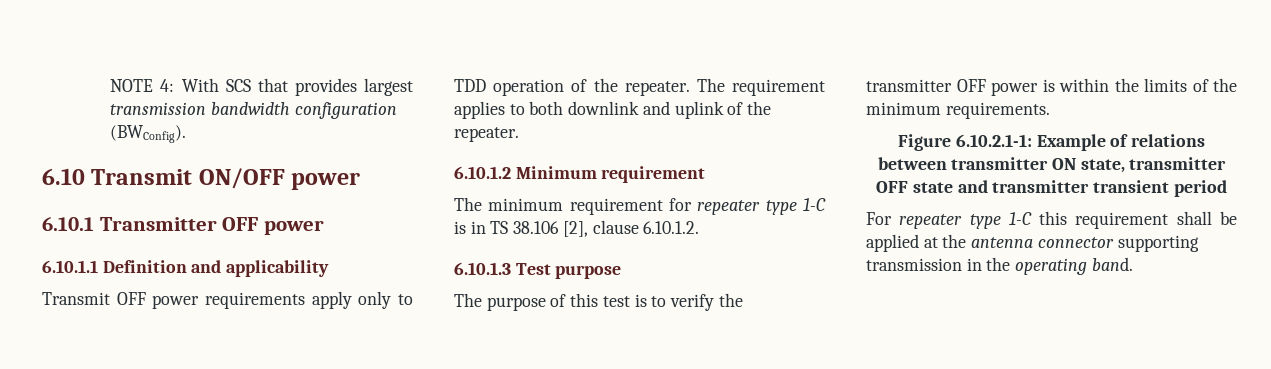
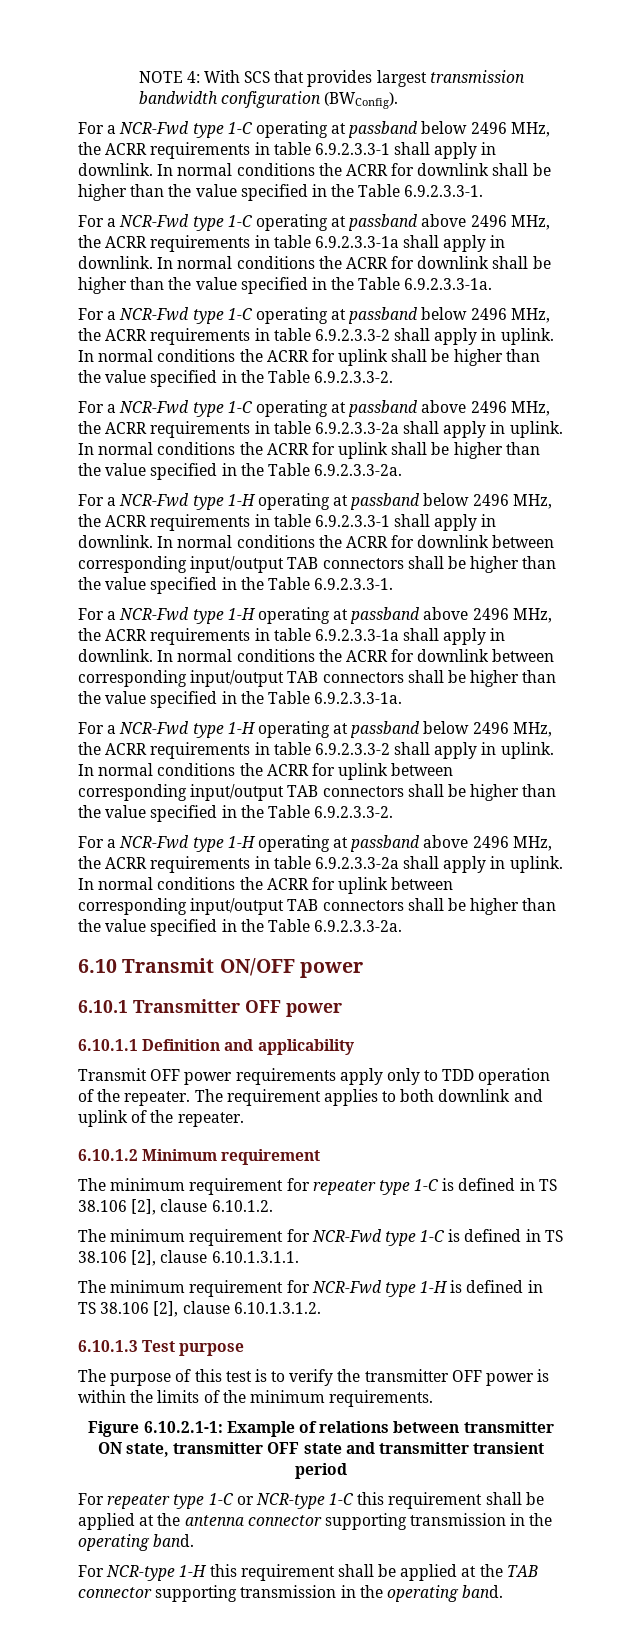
(187, 134) none -> [78,121,550,138] [78,142,497,159] [78,163,551,176] [78,184,484,201] [78,214,550,231] [78,235,506,252] [78,256,551,269] [78,277,493,294] [78,307,550,324] [78,328,554,345] [78,349,540,366] [78,370,394,387] [78,400,550,417] [78,421,563,438] [78,442,540,459] [78,463,403,480] [78,493,552,510] [78,514,497,531] [78,535,555,548] [78,556,557,573] [78,577,394,594] [78,607,552,624] [78,628,506,645] [78,649,555,662] [78,670,557,687] [78,691,403,708] [78,721,552,738] [78,742,554,759] [78,763,454,780] [78,784,557,801] [78,805,394,822] [78,835,552,852] [78,856,563,873] [78,877,454,894] [78,898,557,915] [78,919,403,936] // For a NCR-Fwd type 1-C operating at passband below 2496 MHz, the ACRR requirements in table 6.9.2.3.3-1 shall apply in downlink. In normal conditions the ACRR for downlink shall be higher than the value specified in the Table 6.9.2.3.3-1. // For a NCR-Fwd type 1-C operating at passband above 2496 MHz, the ACRR requirements in table 6.9.2.3.3-1a shall apply in downlink. In normal conditions the ACRR for downlink shall be higher than the value specified in the Table 6.9.2.3.3-1a. // For a NCR-Fwd type 1-C operating at passband below 2496 MHz, the ACRR requirements in table 6.9.2.3.3-2 shall apply in uplink. In normal conditions the ACRR for uplink shall be higher than the value specified in the Table 6.9.2.3.3-2. // For a NCR-Fwd type 1-C operating at passband above 2496 MHz, the ACRR requirements in table 6.9.2.3.3-2a shall apply in uplink. In normal conditions the ACRR for uplink shall be higher than the value specified in the Table 6.9.2.3.3-2a. // For a NCR-Fwd type 1-H operating at passband below 2496 MHz, the ACRR requirements in table 6.9.2.3.3-1 shall apply in downlink. In normal conditions the ACRR for downlink between corresponding input/output TAB connectors shall be higher than the value specified in the Table 6.9.2.3.3-1. // For a NCR-Fwd type 1-H operating at passband above 2496 MHz, the ACRR requirements in table 6.9.2.3.3-1a shall apply in downlink. In normal conditions the ACRR for downlink between corresponding input/output TAB connectors shall be higher than the value specified in the Table 6.9.2.3.3-1a. // For a NCR-Fwd type 1-H operating at passband below 2496 MHz, the ACRR requirements in table 6.9.2.3.3-2 shall apply in uplink. In normal conditions the ACRR for uplink between corresponding input/output TAB connectors shall be higher than the value specified in the Table 6.9.2.3.3-2. // For a NCR-Fwd type 1-H operating at passband above 2496 MHz, the ACRR requirements in table 6.9.2.3.3-2a shall apply in uplink. In normal conditions the ACRR for uplink between corresponding input/output TAB connectors shall be higher than the value specified in the Table 6.9.2.3.3-2a.
(466, 227) none -> [458,1178,516,1191] defined
(700, 227) none -> [78,1229,563,1246] [78,1250,299,1266] [78,1280,543,1297] [78,1301,321,1317] // The minimum requirement for NCR-Fwd type 1-C is defined in TS 38.106 [2], clause 6.10.1.3.1.1. // The minimum requirement for NCR-Fwd type 1-H is defined in TS 38.106 [2], clause 6.10.1.3.1.2.
(1032, 218) none -> [236,1493,355,1509] or NCR-type 1-C
(1133, 264) none -> [78,1564,538,1581] [78,1585,504,1602] // For NCR-type 1-H this requirement shall be applied at the TAB connector supporting transmission in the operating band.

